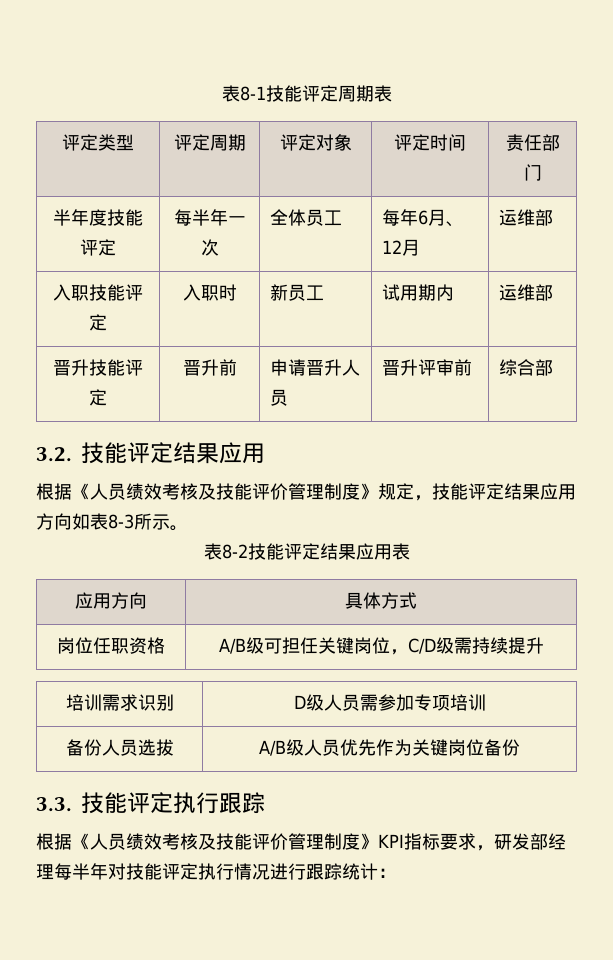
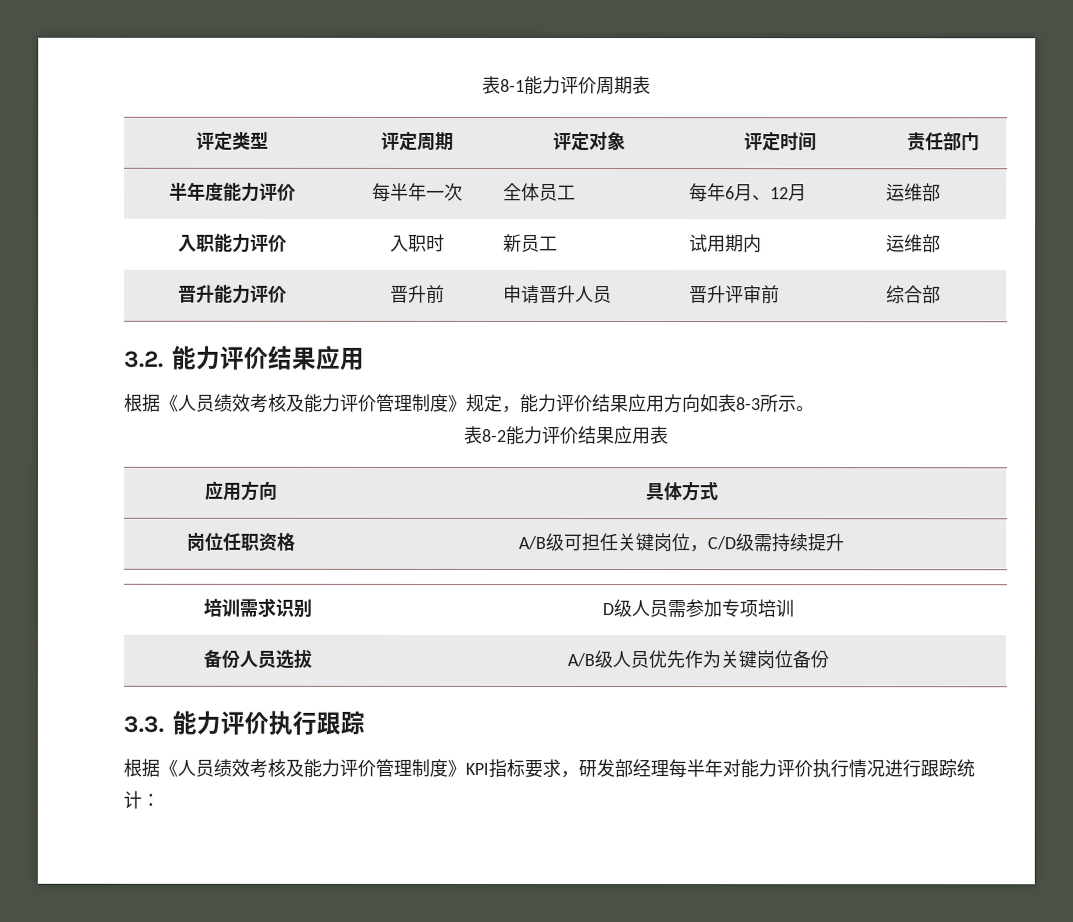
[265,85,338,102] 技能评定 -> [523,75,597,96] 能力评价
[107,209,143,226] [80,239,116,256] 技能评定 -> [222,182,296,202] 能力评价
[89,284,143,301] [89,314,107,331] 技能评定 -> [213,233,287,253] 能力评价
[89,359,143,376] [89,389,107,406] 技能评定 -> [213,284,287,304] 能力评价
[81,442,173,464] 技能评定 -> [172,345,269,370] 能力评价
[216,483,252,500] 技能 -> [304,393,341,413] 能力
[432,483,504,500] 技能评定 -> [520,393,593,414] 能力评价
[247,543,320,560] 技能评定 -> [505,425,579,445] 能力评价
[81,792,173,814] 技能评定 -> [172,710,269,735] 能力评价
[216,833,252,850] 技能 -> [303,758,340,778] 能力
[126,863,198,880] 技能评定 -> [740,759,813,779] 能力评价

